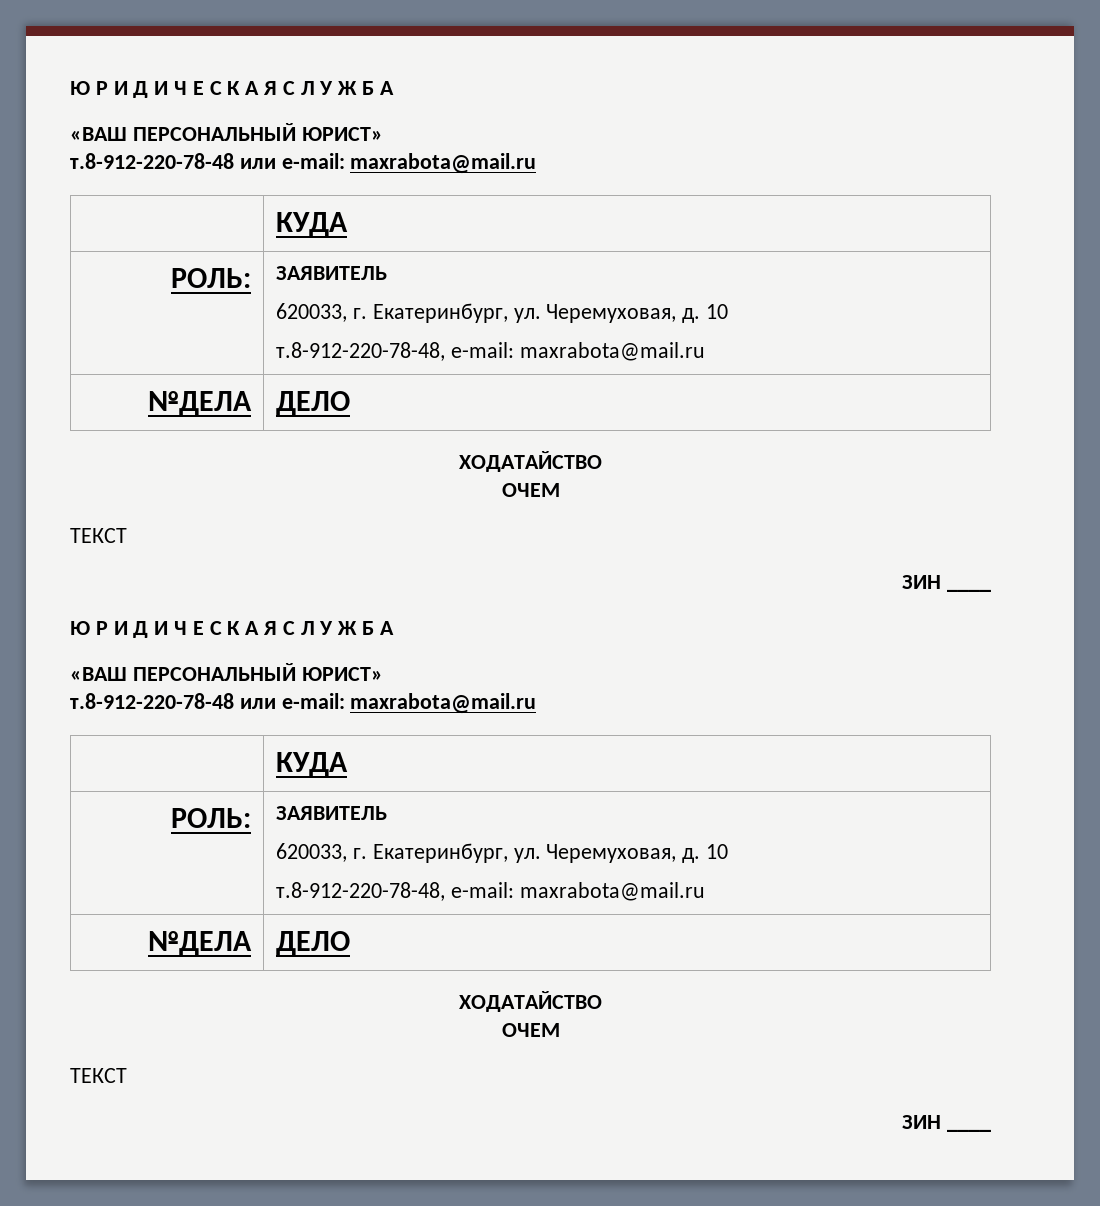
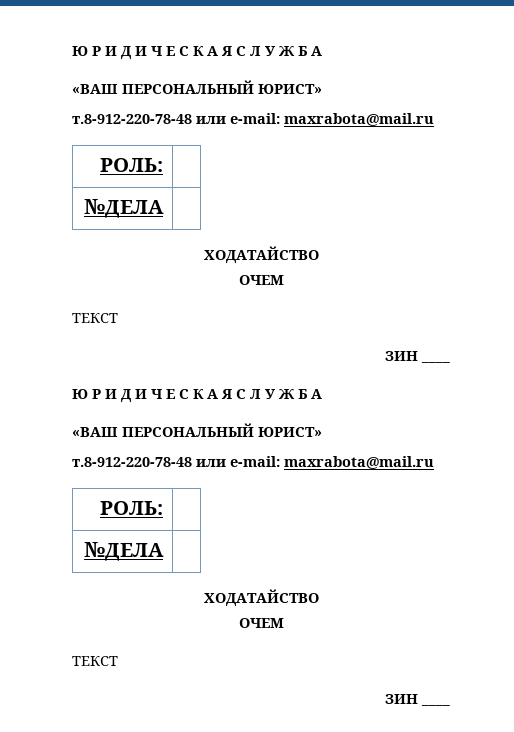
[276,212,349,237] [170,268,251,288] [276,266,388,280] [276,303,728,323] [276,342,705,361] [147,391,252,416] [276,391,351,416] // | КУДА // РОЛЬ: | ЗАЯВИТЕЛЬ // 620033, г. Екатеринбург, ул. Черемуховая, д. 10 // т.8-912-220-78-48, e-mail: maxrabota@mail.ru // №ДЕЛА | ДЕЛО -> [99,158,163,172] [83,199,164,218] // РОЛЬ: | // №ДЕЛА |
[276,752,349,777] [170,808,251,828] [276,806,388,820] [276,843,728,863] [276,882,705,901] [147,931,252,956] [276,931,351,956] // | КУДА // РОЛЬ: | ЗАЯВИТЕЛЬ // 620033, г. Екатеринбург, ул. Черемуховая, д. 10 // т.8-912-220-78-48, e-mail: maxrabota@mail.ru // №ДЕЛА | ДЕЛО -> [99,501,163,515] [83,542,164,561] // РОЛЬ: | // №ДЕЛА |

